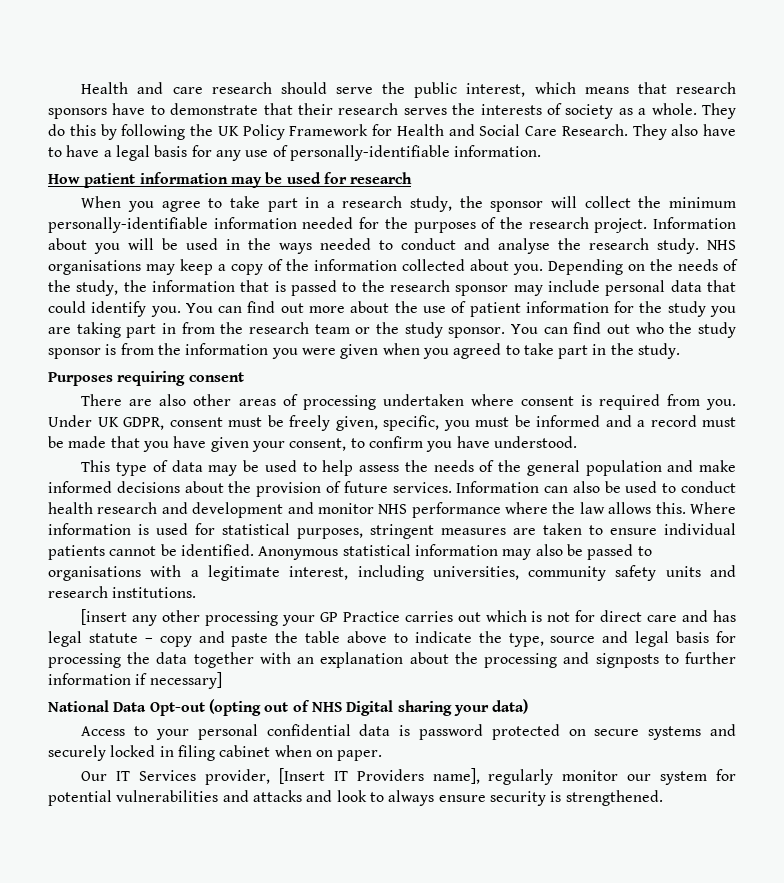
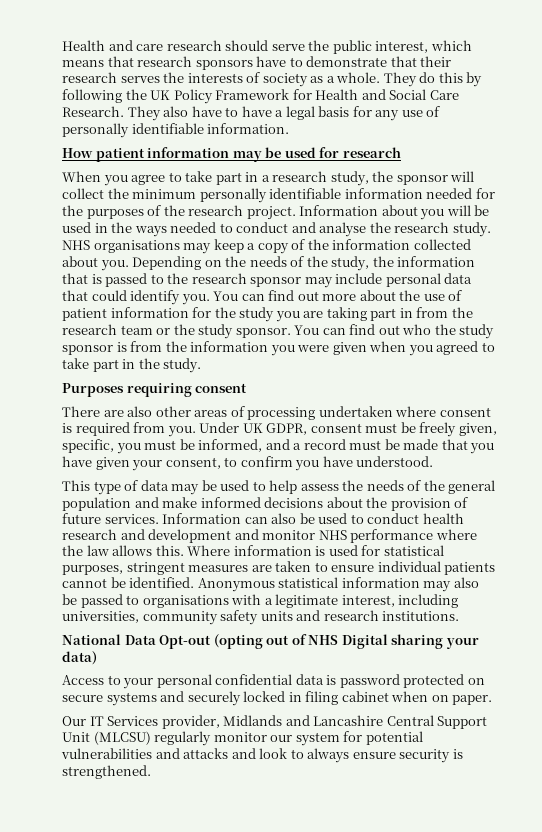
[289,145,450,161] personally-identifiable -> [62,123,204,138] personally identifiable
[48,217,208,233] personally-identifiable -> [199,188,342,203] personally identifiable
[536,415,600,427] informed -> [198,439,263,452] informed,
[81,609,736,626] [48,631,736,647] [48,652,737,668] [48,672,222,689] // [insert any other processing your GP Practice carries out which is not for direct care and has legal statute – copy and paste the table above to indicate the type, source and legal basis for processing the data together with an explanation about the processing and signposts to further information if necessary] -> (460, 616) none
[278,768,480,784] [Insert IT Providers name], -> [223,715,488,729] [62,731,151,745] Midlands and Lancashire Central Support Unit (MLCSU)

